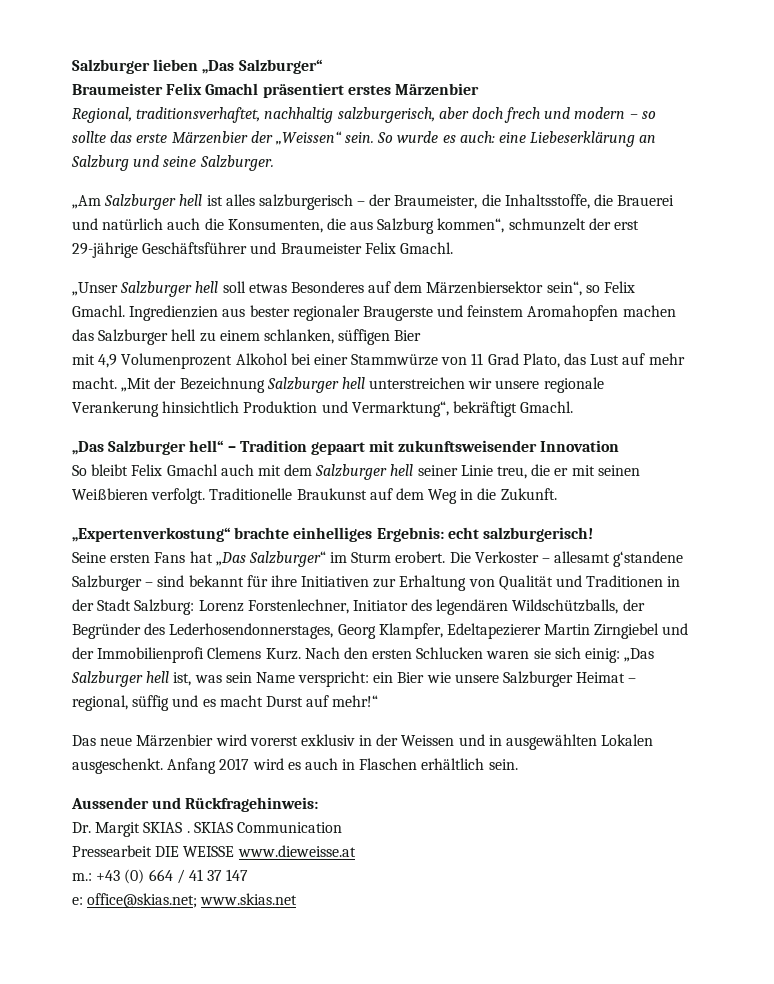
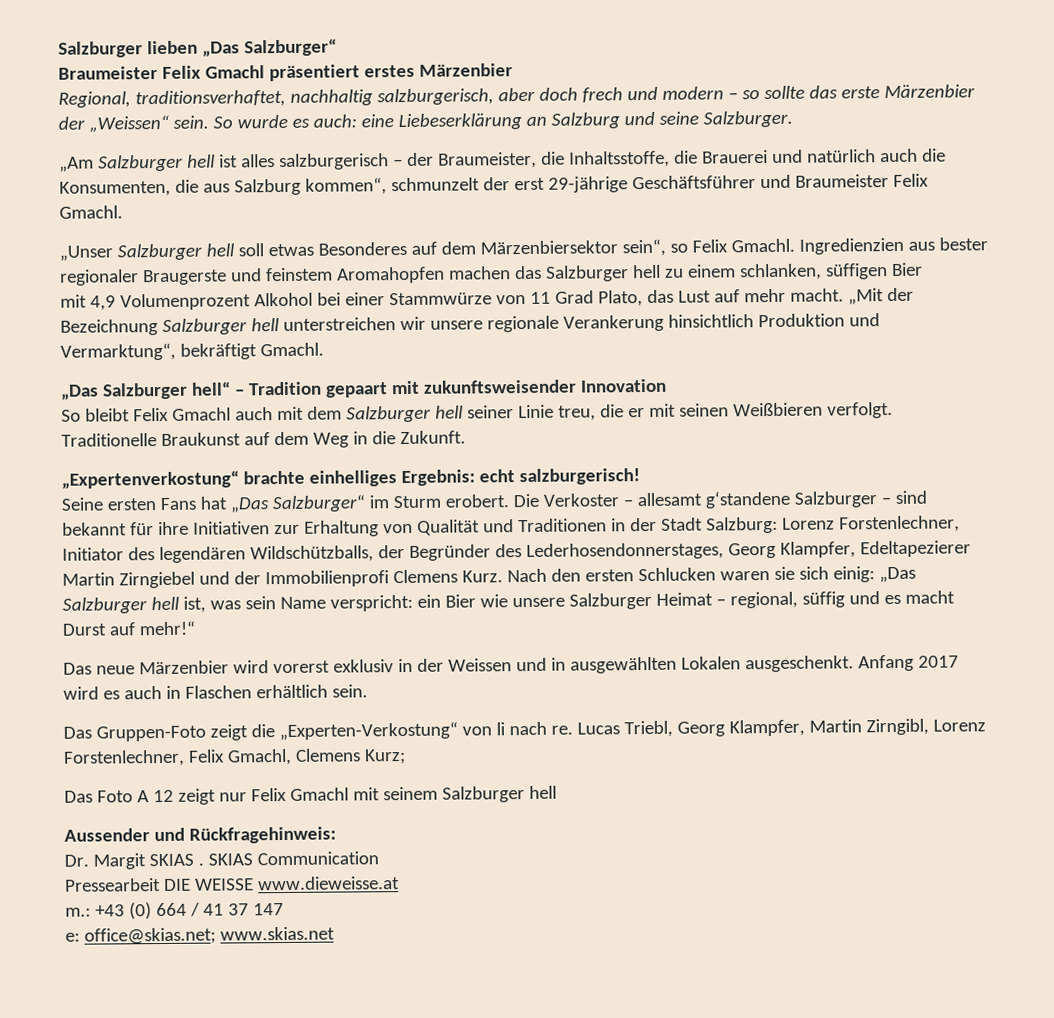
(518, 764) none -> [63,718,986,742] [63,748,406,767] [64,785,557,805] // Das Gruppen-Foto zeigt die „Experten-Verkostung“ von li nach re. Lucas Triebl, Georg Klampfer, Martin Zirngibl, Lorenz Forstenlechner, Felix Gmachl, Clemens Kurz; // Das Foto A 12 zeigt nur Felix Gmachl mit seinem Salzburger hell

